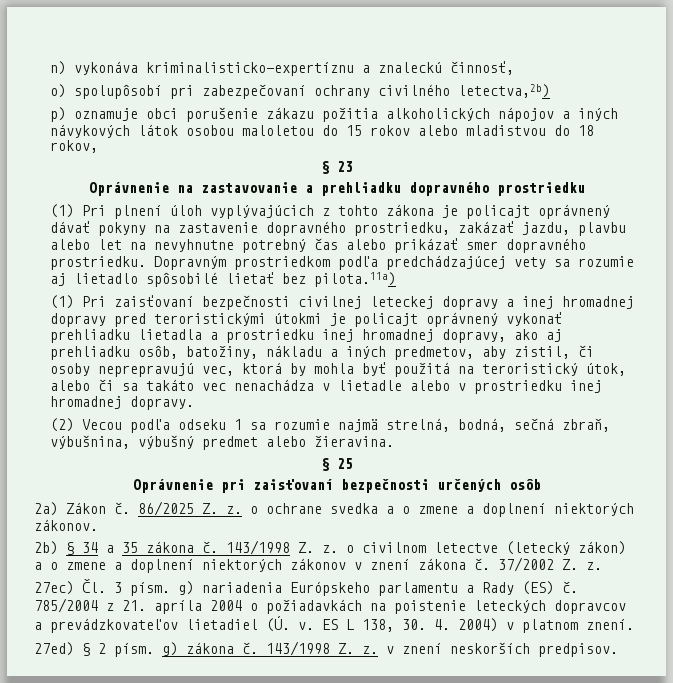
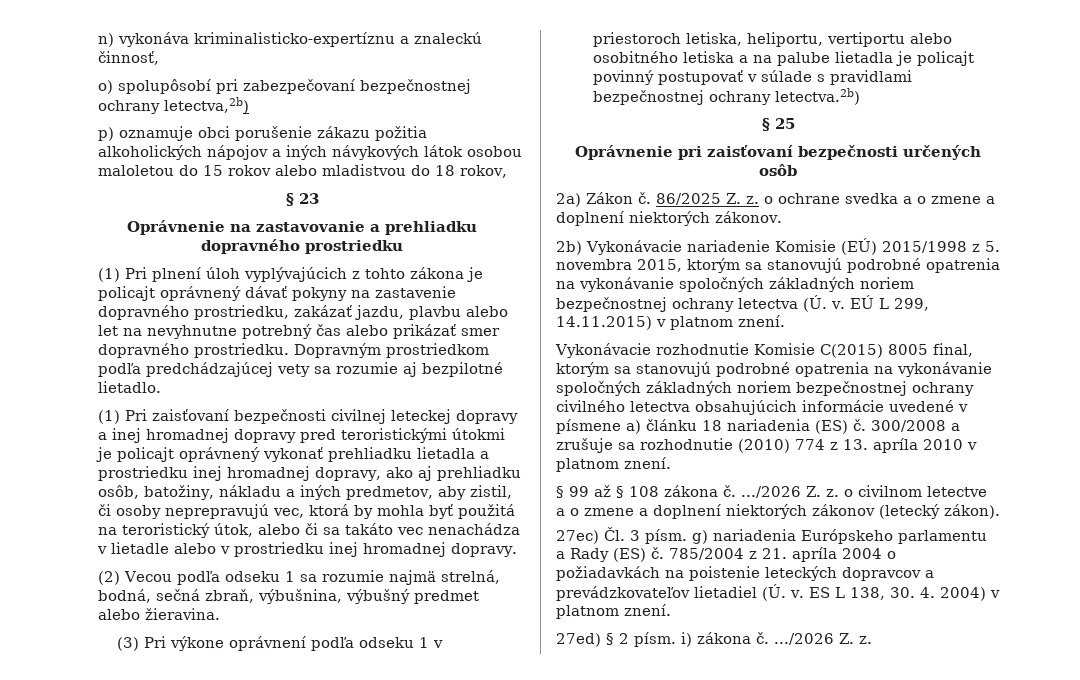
[313,84,450,98] ochrany civilného -> [360,79,472,94] [98,100,161,114] bezpečnostnej ochrany
[73,272,396,287] lietadlo spôsobilé lietať bez pilota.11a) -> [422,362,504,377] [98,381,162,393] bezpilotné lietadlo.
(394, 441) none -> [116,636,443,651] [592,32,952,47] [592,51,974,66] [592,70,912,85] [592,88,860,105] // (3) Pri výkone oprávnení podľa odseku 1 v priestoroch letiska, heliportu, vertiportu alebo osobitného letiska a na palube lietadla je policajt povinný postupovať v súlade s pravidlami bezpečnostnej ochrany letectva.2b)
[66,540,290,555] § 34 a 35 zákona č. 143/1998 -> [586,238,1000,255] [556,258,1000,273] [556,277,914,292] [556,295,929,312] [556,315,785,330] [555,343,973,358] [556,362,992,377] [556,381,974,396] [556,400,968,415] [556,419,960,434] [556,438,977,453] [556,457,671,472] [556,485,801,498] Vykonávacie nariadenie Komisie (EÚ) 2015/1998 z 5. novembra 2015, ktorým sa stanovujú podrobné opatrenia na vykonávanie spoločných základných noriem bezpečnostnej ochrany letectva (Ú. v. EÚ L 299, 14.11.2015) v platnom znení. // Vykonávacie rozhodnutie Komisie C(2015) 8005 final, ktorým sa stanovujú podrobné opatrenia na vykonávanie spoločných základných noriem bezpečnostnej ochrany civilného letectva obsahujúcich informácie uvedené v písmene a) článku 18 nariadenia (ES) č. 300/2008 a zrušuje sa rozhodnutie (2010) 774 z 13. apríla 2010 v platnom znení. // § 99 až § 108 zákona č. .../2026
[506,541,626,555] (letecký zákon) -> (987, 491) none
[354,557,602,572] v znení zákona č. 37/2002 Z. z. -> [879,504,1000,519] (letecký zákon).
[162,641,618,657] g) zákona č. 143/1998 Z. z. v znení neskorších predpisov. -> [681,632,872,647] i) zákona č. .../2026 Z. z.

